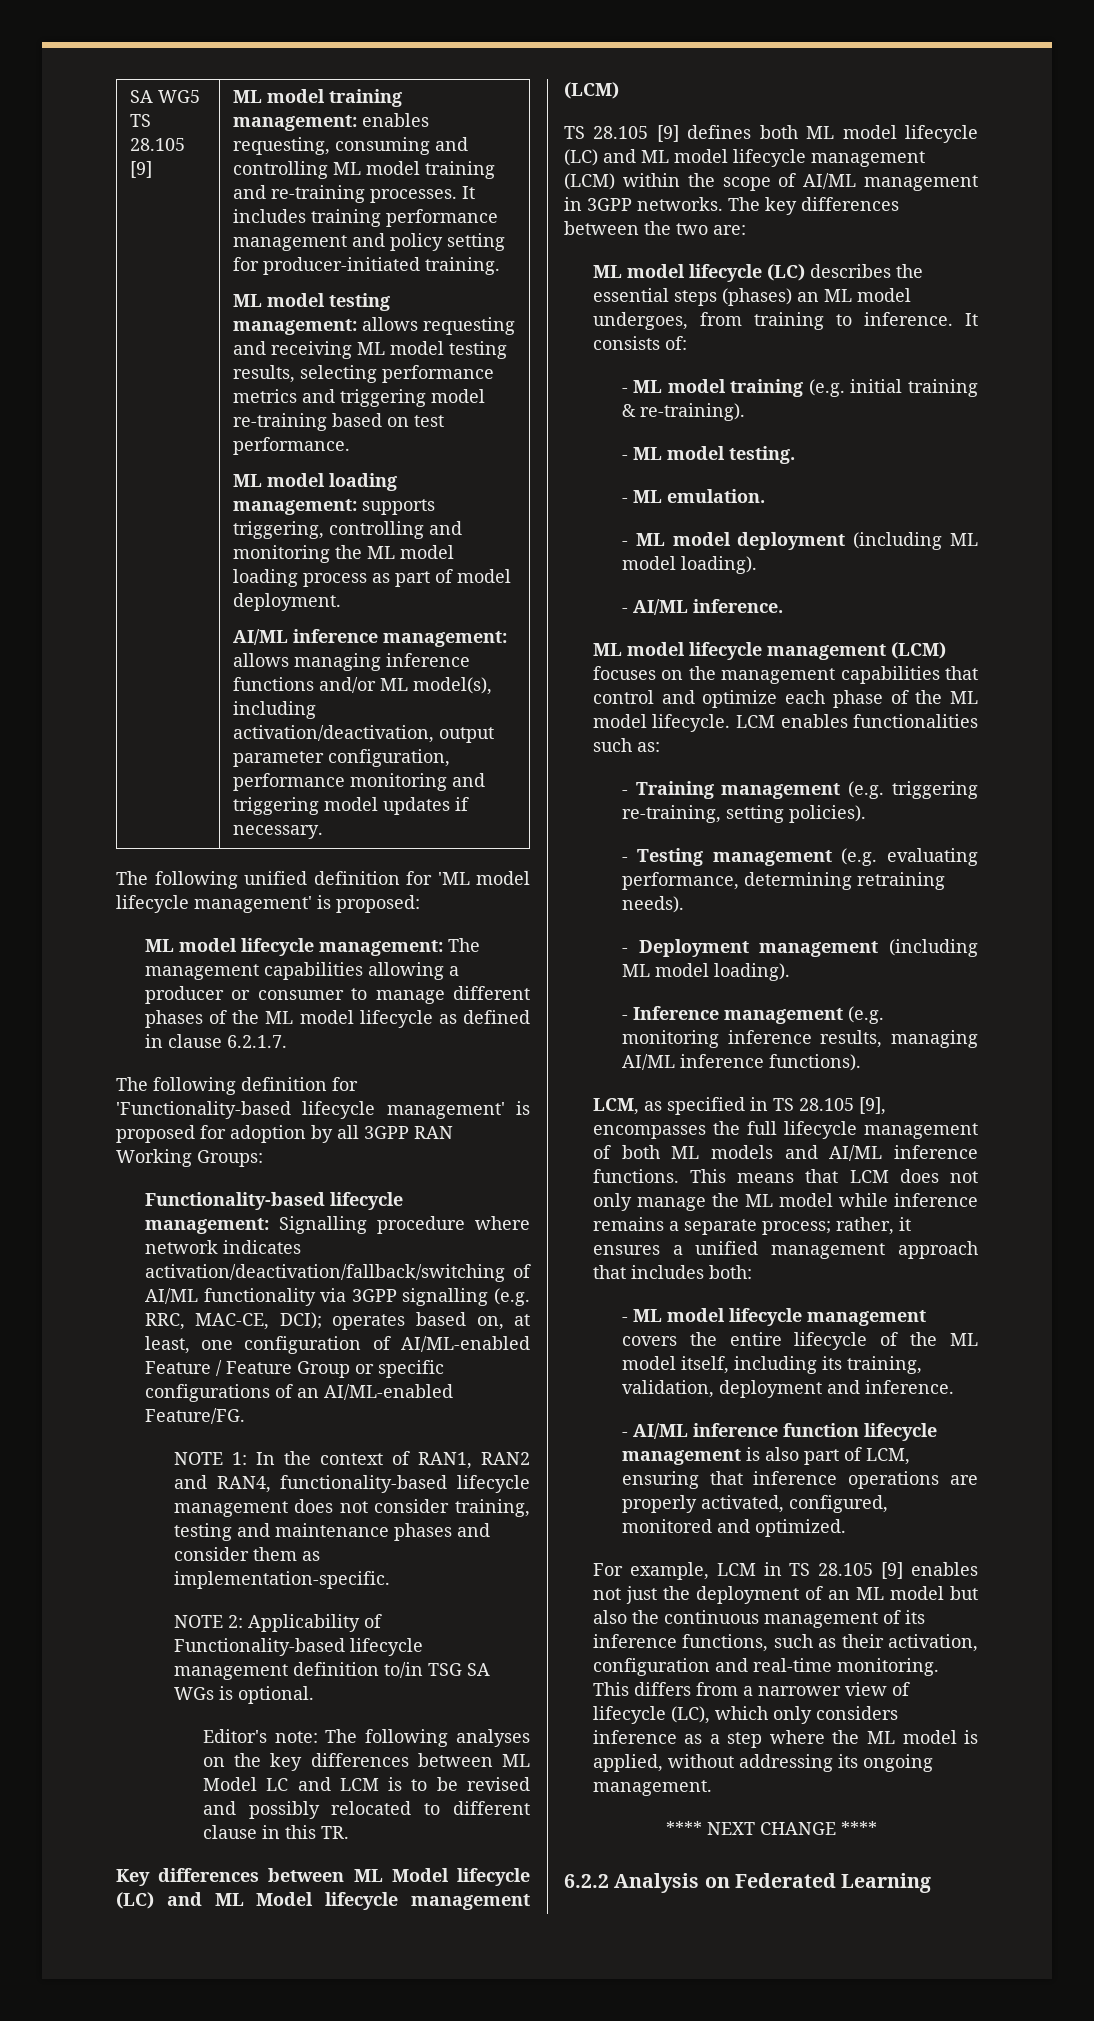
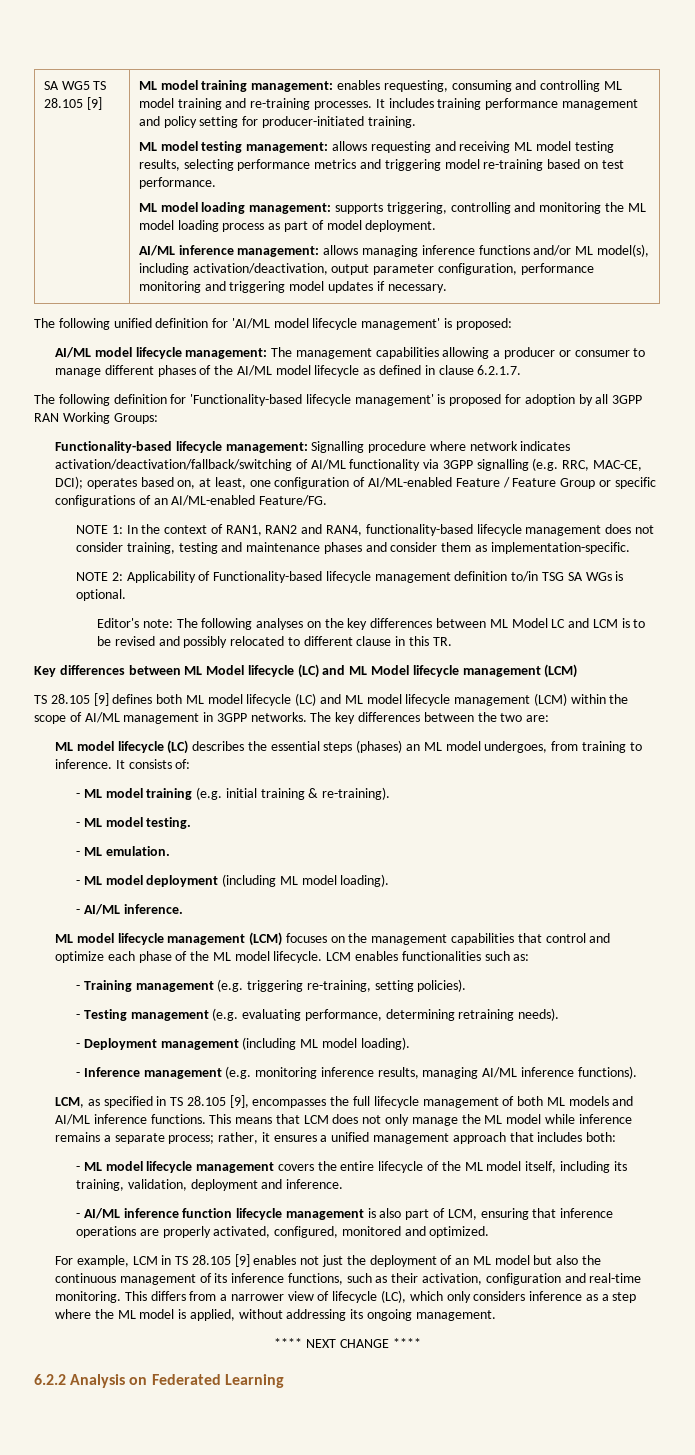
[437,872,470,885] 'ML -> [231,318,270,329] 'AI/ML
[144,939,174,952] ML -> [54,347,91,358] AI/ML
[265,1011,294,1024] ML -> [236,365,272,376] AI/ML

